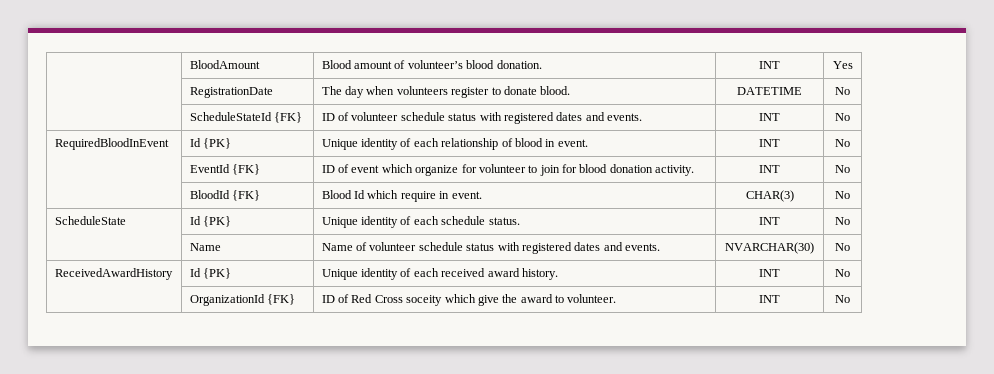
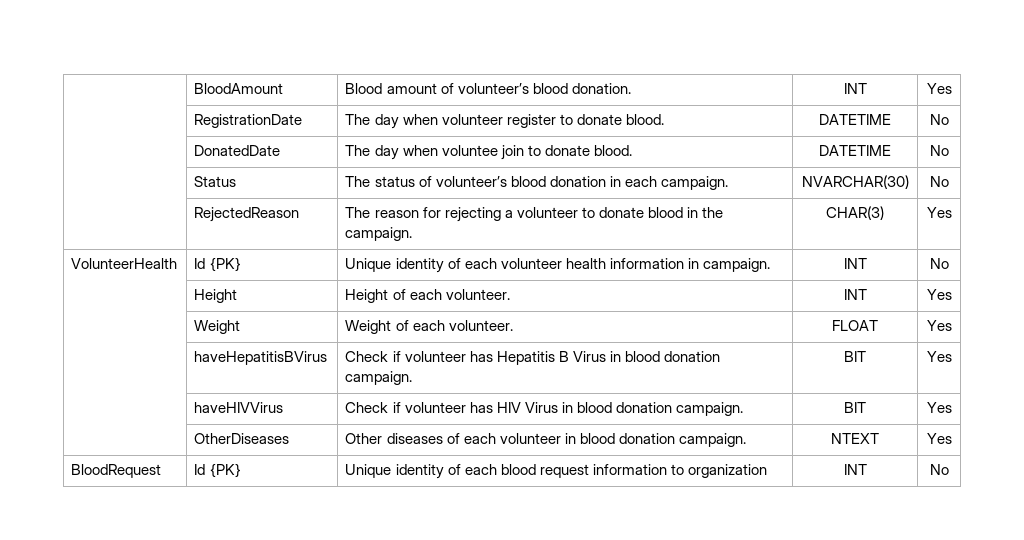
[396,86,448,95] volunteers -> [441,114,503,125] volunteer
[189,112,303,123] [321,112,643,124] [759,113,781,121] [835,113,850,121] [54,138,169,150] [189,138,232,149] [321,138,588,150] [759,139,781,147] [835,139,850,147] [189,164,261,175] [321,164,695,176] [759,165,781,173] [835,165,850,173] [189,190,261,201] [321,190,482,202] [745,190,794,202] [835,191,850,199] [54,216,126,225] [189,216,232,227] [321,216,520,228] [759,217,781,225] [835,217,850,225] [189,243,221,251] [321,242,661,254] [725,242,815,254] [835,243,850,251] [54,268,173,280] [189,268,232,279] [321,268,558,280] [759,269,781,277] [835,269,850,277] [189,294,296,306] [321,294,617,306] ScheduleStateId {FK} | ID of volunteer schedule status with registered dates and events. | INT | No // RequiredBloodInEvent | Id {PK} | Unique identity of each relationship of blood in event. | INT | No // | EventId {FK} | ID of event which organize for volunteer to join for blood donation activity. | INT | No // | BloodId {FK} | Blood Id which require in event. | CHAR(3) | No // ScheduleState | Id {PK} | Unique identity of each schedule status. | INT | No // | Name | Name of volunteer schedule status with registered dates and events. | NVARCHAR(30) | No // ReceivedAwardHistory | Id {PK} | Unique identity of each received award history. | INT | No // | OrganizationId {FK} | ID of Red Cross soceity which give the award to volunteer. -> [194,145,281,156] [345,145,632,160] [819,145,891,156] [929,145,949,156] [194,176,237,187] [345,176,728,190] [801,175,909,189] [929,176,949,187] [194,207,300,222] [345,207,723,222] [345,227,413,241] [826,206,884,220] [926,207,952,218] [71,258,178,269] [194,257,241,272] [345,258,770,273] [843,258,867,269] [929,258,949,269] [194,289,238,303] [345,289,510,303] [843,289,867,300] [926,289,952,300] [194,320,241,334] [345,320,513,334] [832,320,878,331] [926,320,952,331] [194,351,328,365] [345,351,720,365] [345,371,413,385] [844,351,866,362] [926,351,952,362] [194,402,284,413] [345,402,743,416] [844,402,866,413] [926,402,952,413] [194,433,290,444] [345,433,746,447] [831,433,879,444] [926,433,952,444] [71,464,162,478] [194,463,241,478] [345,464,767,479] DonatedDate | The day when voluntee join to donate blood. | DATETIME | No // | Status | The status of volunteer’s blood donation in each campaign. | NVARCHAR(30) | No // | RejectedReason | The reason for rejecting a volunteer to donate blood in the campaign. | CHAR(3) | Yes // VolunteerHealth | Id {PK} | Unique identity of each volunteer health information in campaign. | INT | No // | Height | Height of each volunteer. | INT | Yes // | Weight | Weight of each volunteer. | FLOAT | Yes // | haveHepatitisBVirus | Check if volunteer has Hepatitis B Virus in blood donation campaign. | BIT | Yes // | haveHIVVirus | Check if volunteer has HIV Virus in blood donation campaign. | BIT | Yes // | OtherDiseases | Other diseases of each volunteer in blood donation campaign. | NTEXT | Yes // BloodRequest | Id {PK} | Unique identity of each blood request information to organization

